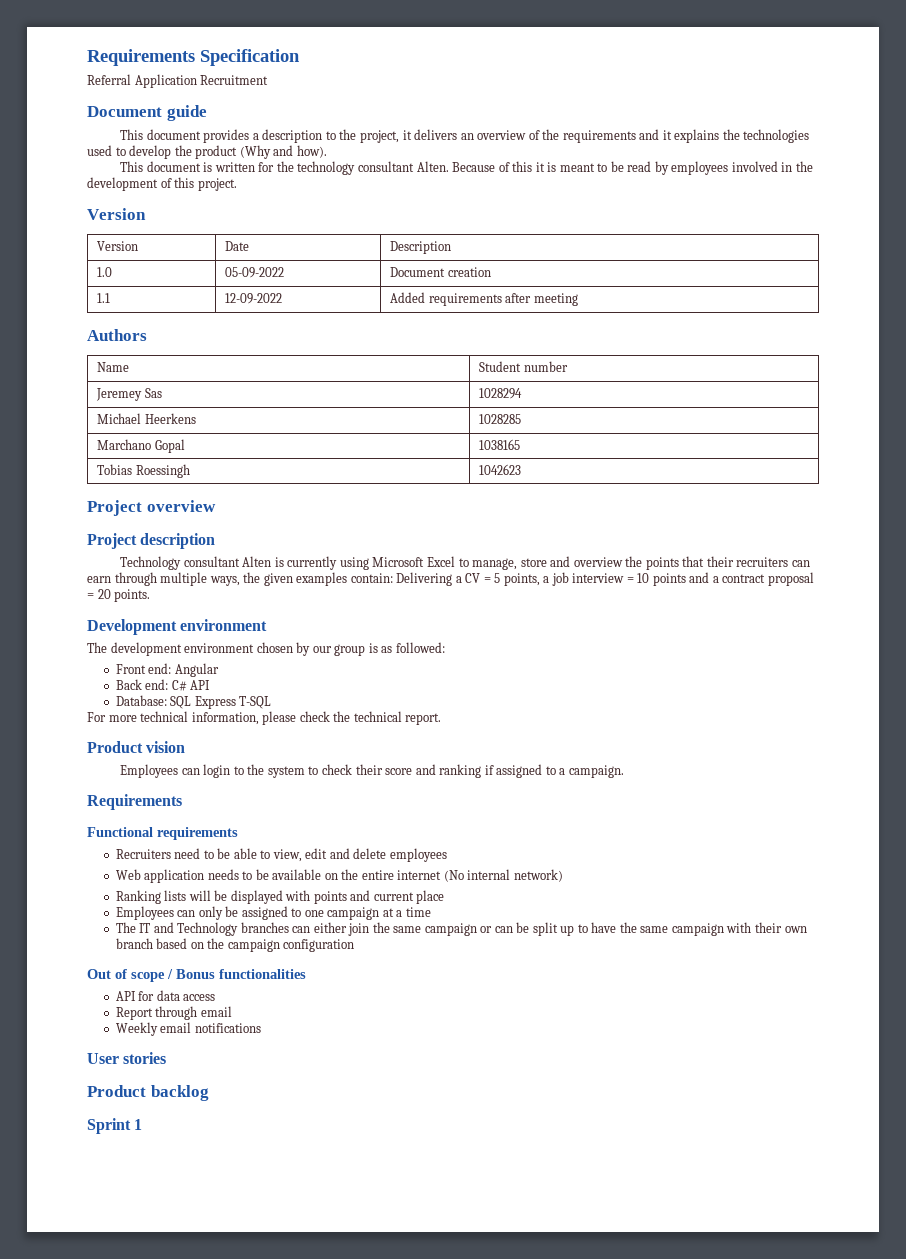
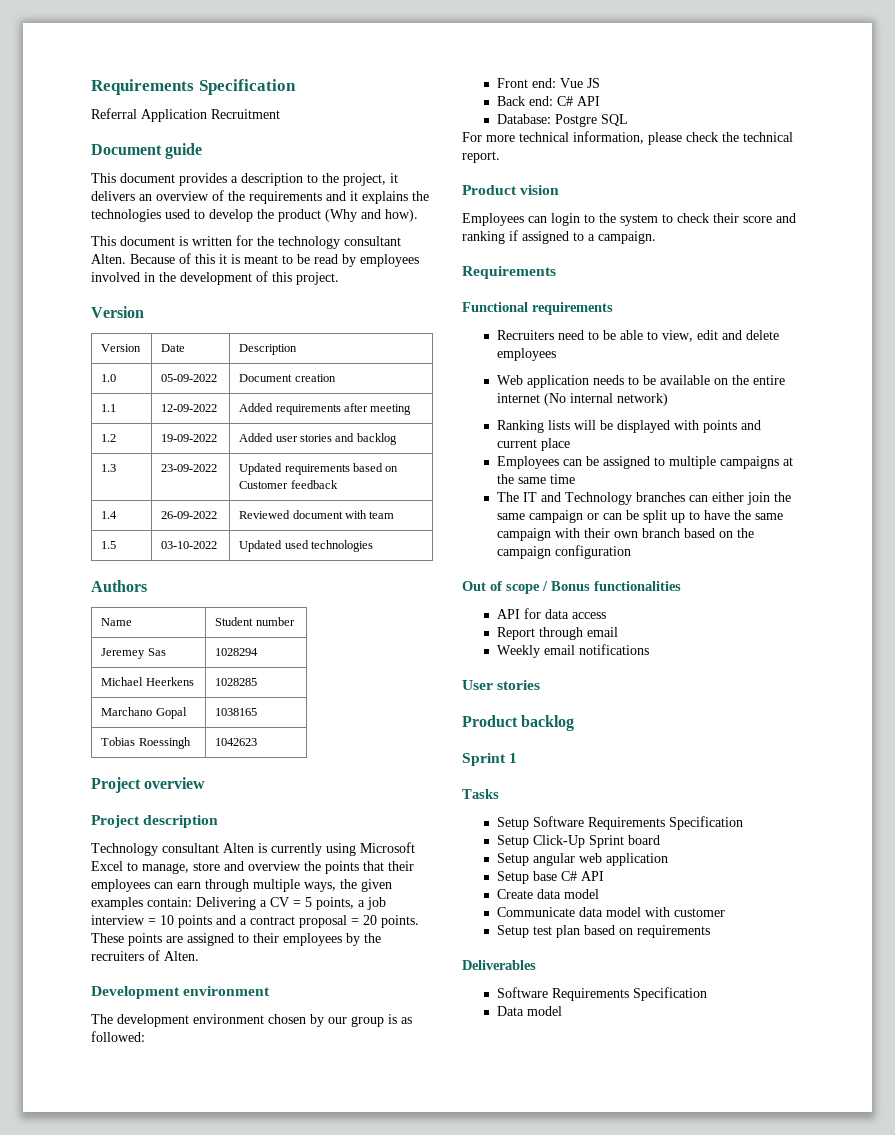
(578, 299) none -> [101,434,117,442] [161,434,218,442] [239,433,397,445] [101,464,117,472] [161,464,218,472] [239,463,399,475] [239,480,338,489] [101,511,118,519] [161,511,218,519] [239,510,395,519] [101,541,117,549] [161,541,218,549] [239,540,374,552] // 1.2 | 19-09-2022 | Added user stories and backlog // 1.3 | 23-09-2022 | Updated requirements based on Customer feedback // 1.4 | 26-09-2022 | Reviewed document with team // 1.5 | 03-10-2022 | Updated used technologies
[736,557,789,567] recruiters -> [91,879,150,892] employees
(151, 595) none -> [91,933,381,946] [91,950,199,961] These points are assigned to their employees by the recruiters of Alten.
[174,663,219,677] Angular -> [559,78,600,88] Vue JS
(167, 700) none -> [554,114,597,127] Postgre
[194,696,272,709] Express T-SQL -> (628, 120) none
[198,906,223,920] only -> (582, 462) none
[304,907,403,920] one campaign at a -> [668,456,793,469] [496,474,546,484] multiple campaigns at the same
(143, 1124) none -> [462,789,499,799] [496,816,743,830] [496,835,660,848] [496,853,668,866] [496,871,604,884] [496,889,599,899] [496,907,725,917] [496,925,710,938] [462,960,536,970] [496,987,707,1001] [496,1006,562,1016] // Tasks // Setup Software Requirements Specification // Setup Click-Up Sprint board // Setup angular web application // Setup base C# API // Create data model // Communicate data model with customer // Setup test plan based on requirements // Deliverables // Software Requirements Specification // Data model

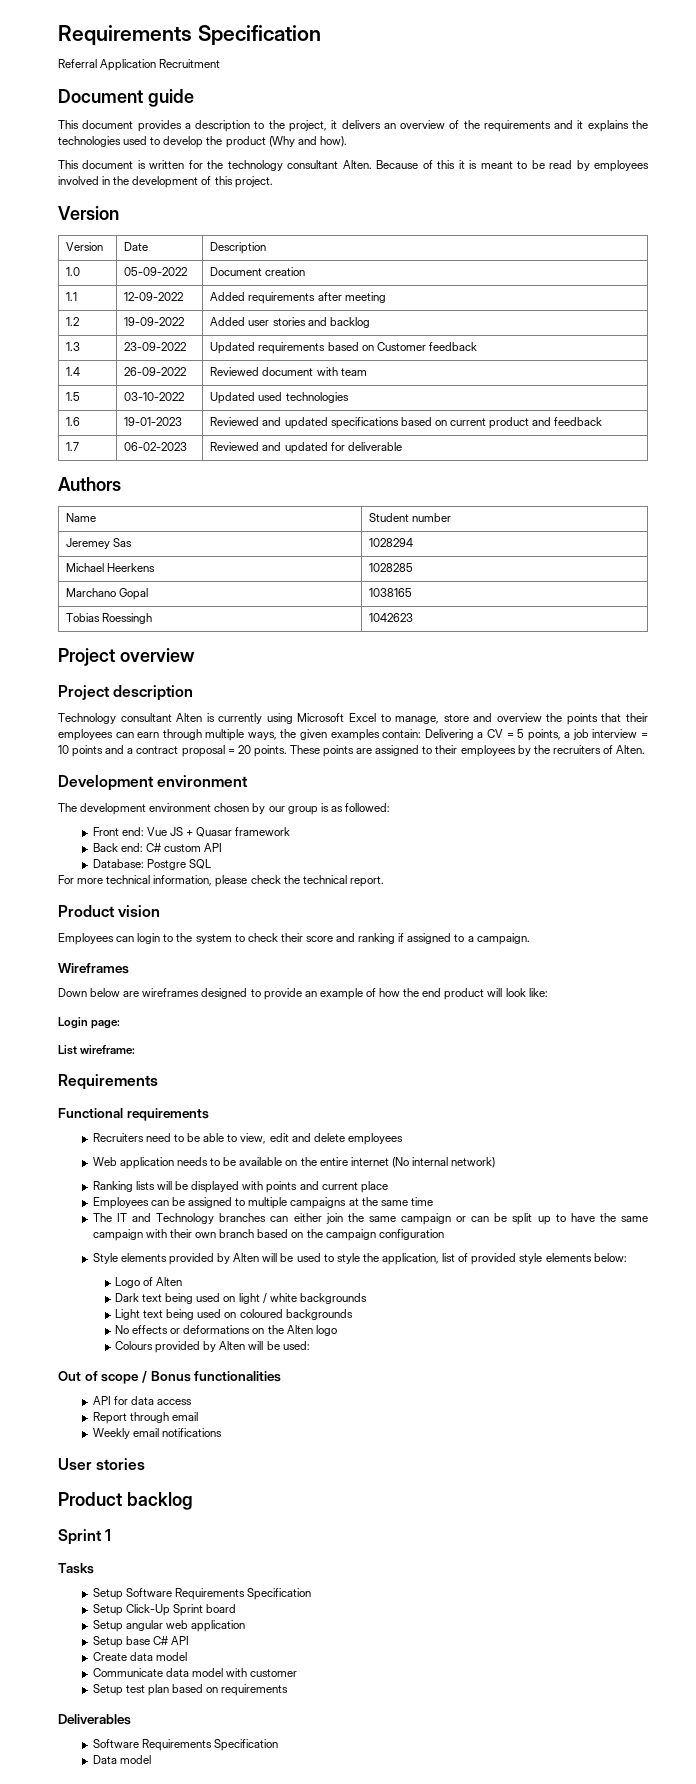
(374, 546) none -> [66,417,81,426] [124,417,183,426] [210,417,603,429] [66,442,80,451] [124,442,188,451] [210,442,402,454] // 1.6 | 19-01-2023 | Reviewed and updated specifications based on current product and feedback // 1.7 | 06-02-2023 | Reviewed and updated for deliverable
(600, 83) none -> [186,827,291,837] + Quasar framework
(573, 101) none -> [164,844,202,852] custom
(656, 237) none -> [58,963,129,974] [58,988,548,1000] [58,1017,121,1029] [58,1045,136,1055] // Wireframes // Down below are wireframes designed to provide an example of how the end product will look like: // Login page: // List wireframe:
(631, 552) none -> [92,1253,627,1265] [115,1277,183,1288] [115,1293,367,1304] [115,1309,353,1320] [115,1325,337,1336] [115,1341,310,1353] // Style elements provided by Alten will be used to style the application, list of provided style elements below: // Logo of Alten // Dark text being used on light / white backgrounds // Light text being used on coloured backgrounds // No effects or deformations on the Alten logo // Colours provided by Alten will be used:

